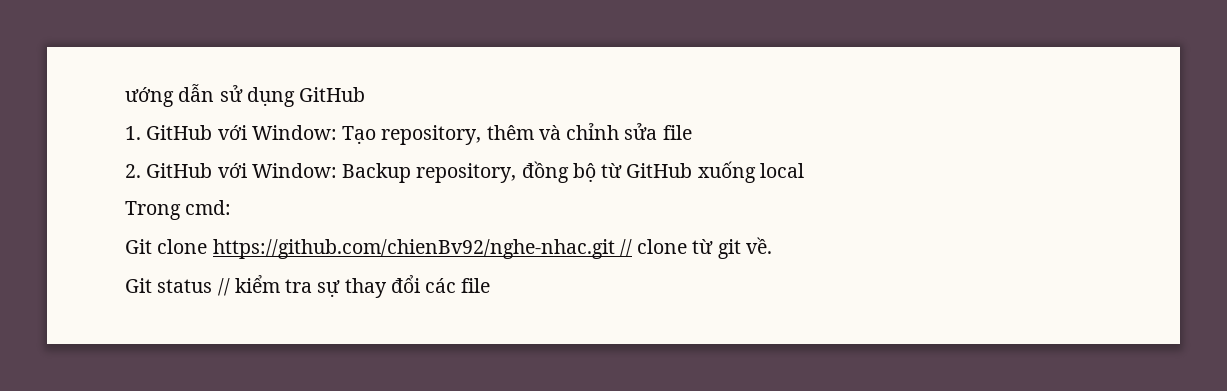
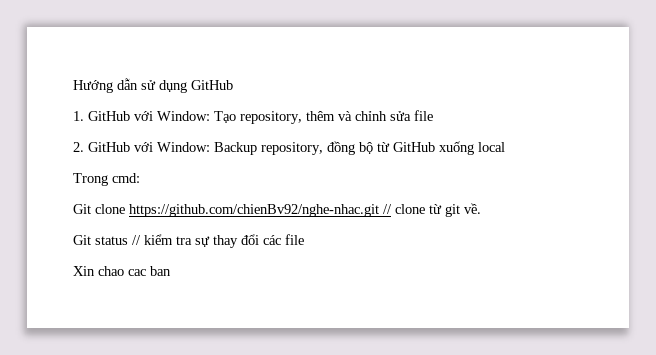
[125,87,174,107] ướng -> [73,80,113,93] Hướng
(491, 285) none -> [73,266,171,276] // Xin chao cac ban

